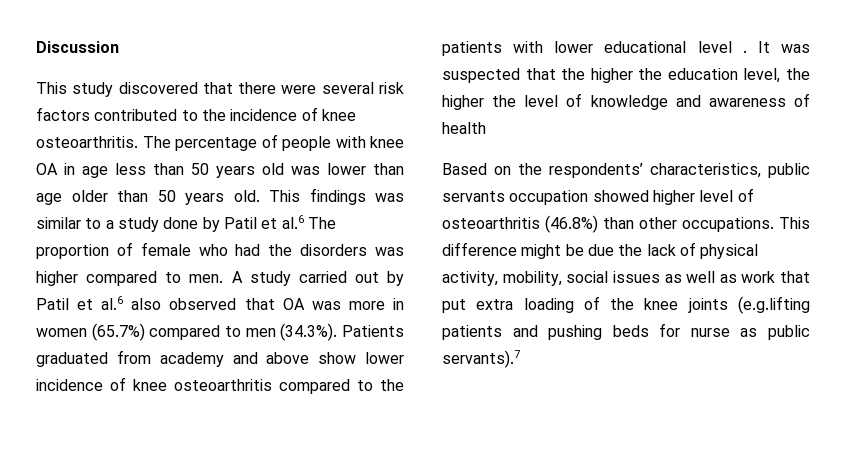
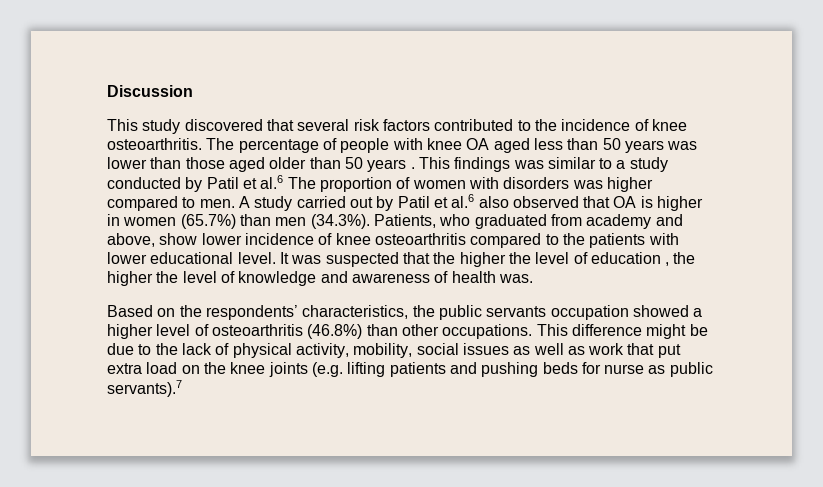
[238,82,317,94] there were -> (294, 125) none
[64,163,108,178] in age -> [493,138,530,153] aged
[262,163,284,175] old -> (664, 146) none
[36,193,62,205] age -> [185,157,265,172] those aged
[233,190,260,202] old. -> [410,167,415,169] .
[163,217,199,229] done -> [107,177,181,189] conducted
[140,242,293,256] female who had the -> [412,177,499,189] women with
[311,301,385,310] was more -> [640,196,704,211] is higher
[149,323,405,341] compared to men (34.3%). Patients -> [239,214,471,229] than men (34.3%). Patients, who
[266,352,310,364] above -> [107,233,155,247] above,
[697,41,747,53] level . -> [237,252,276,264] level.
[667,68,781,83] education level, -> [535,252,670,266] level of education ,
(486, 128) none -> [498,274,533,283] was.
(761, 170) none -> [412,305,435,317] the
(649, 196) none -> [693,308,703,317] a
(614, 250) none -> [138,344,152,355] to
[523,296,600,313] loading of -> [146,362,200,374] load on
[738,296,810,314] (e.g.lifting -> [311,362,386,377] (e.g. lifting

